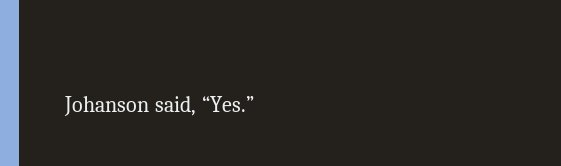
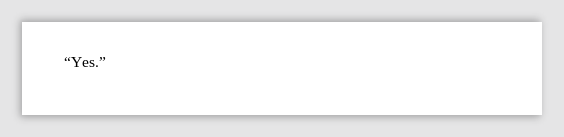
[64,96,196,116] Johanson said, -> (64, 62) none

